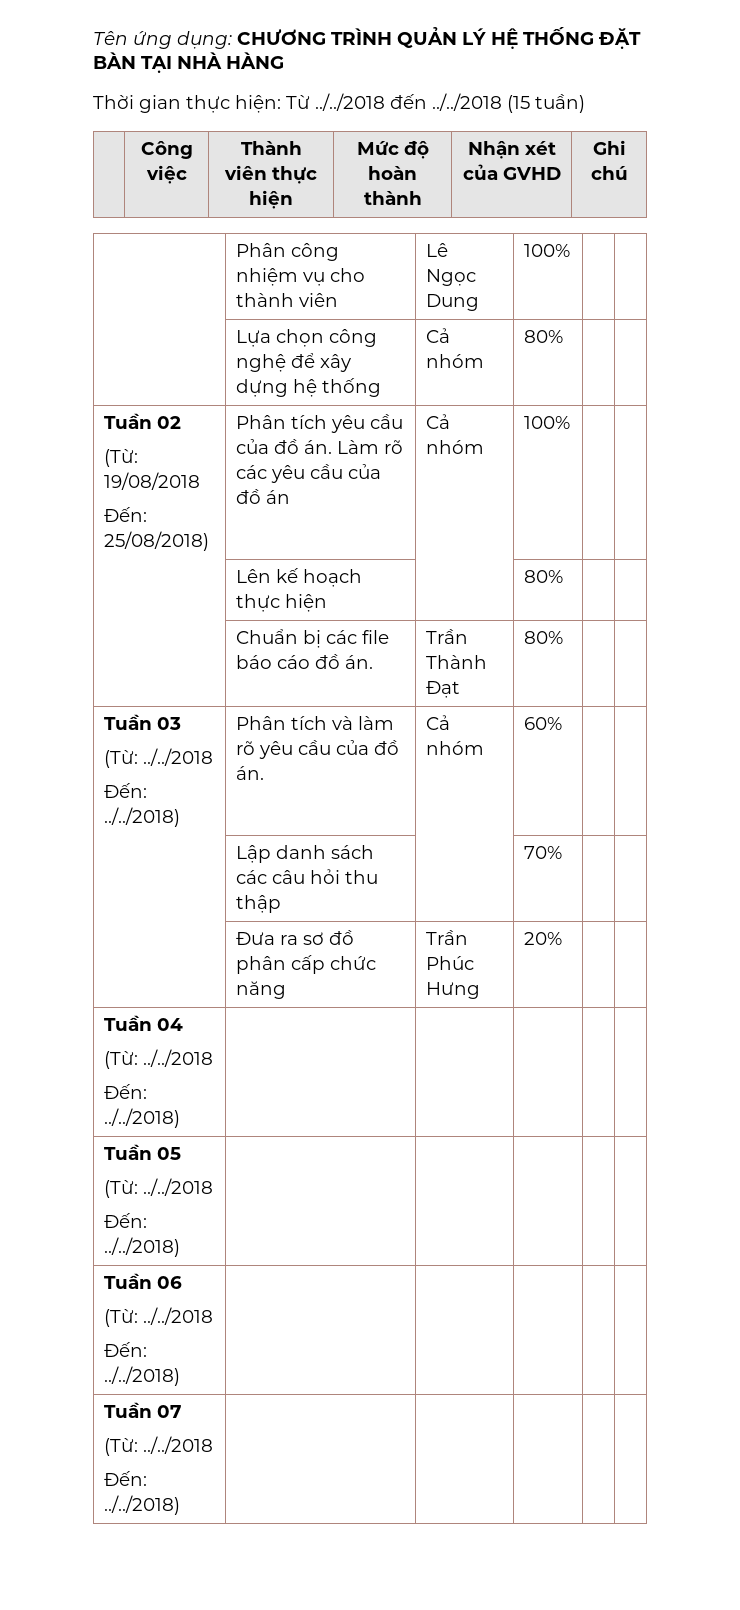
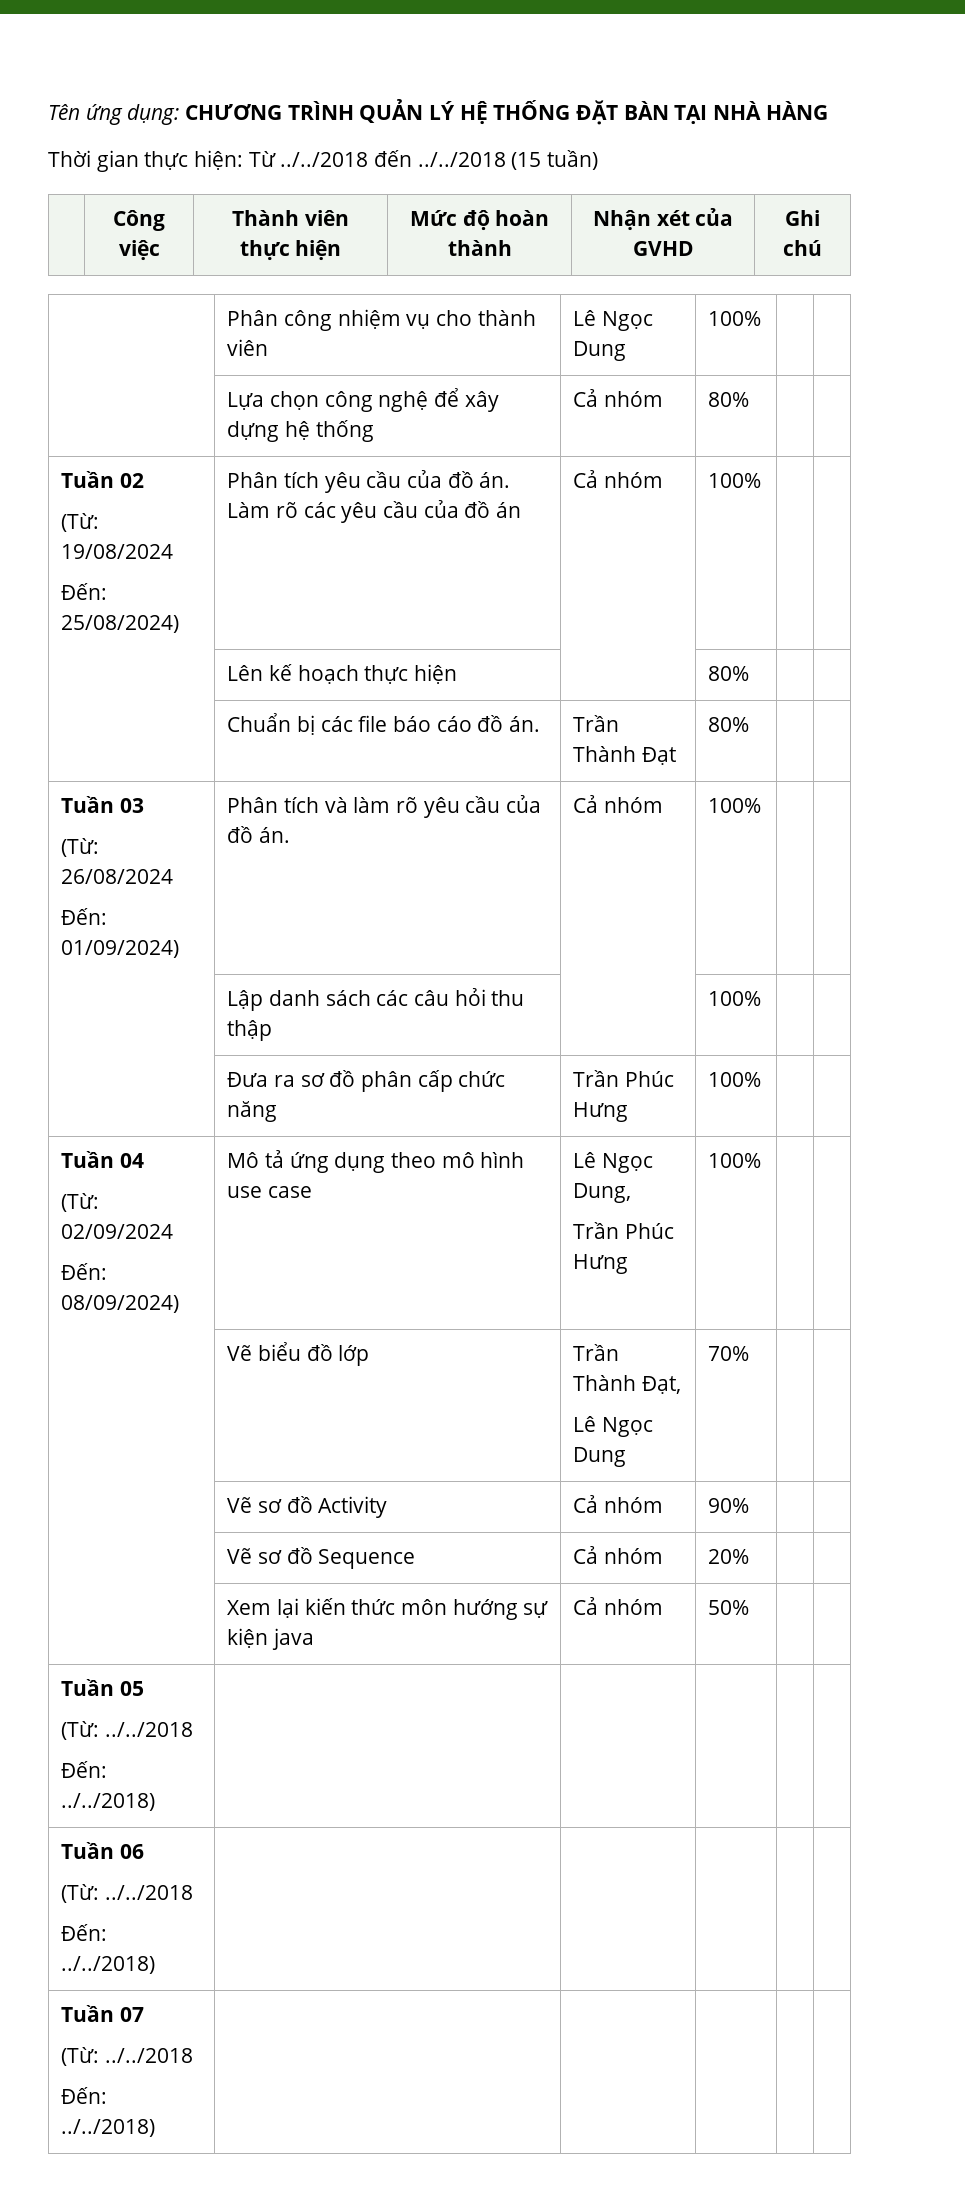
[104,472,201,490] [104,507,148,522] [104,531,210,551] 19/08/2018 // Đến: 25/08/2018) -> [61,544,174,559] [61,583,108,600] [61,615,180,633] 19/08/2024 // Đến: 25/08/2024)
[143,748,214,766] [104,783,148,798] [104,807,181,827] ../../2018 // Đến: ../../2018) -> [61,869,174,884] [61,908,108,925] [61,940,180,958] 26/08/2024 // Đến: 01/09/2024)
[524,717,563,730] 60% -> [708,798,762,813] 100%
[524,846,563,859] 70% -> [708,991,762,1006] 100%
[524,932,563,945] 20% -> [708,1072,762,1087] 100%
[143,1049,214,1067] [104,1084,148,1099] [104,1108,181,1128] ../../2018 // Đến: ../../2018) | | | -> [61,1224,174,1239] [61,1263,108,1280] [61,1295,180,1313] [227,1150,525,1173] [227,1186,312,1198] [573,1152,653,1173] [573,1183,632,1203] [573,1222,674,1239] [573,1254,629,1274] [708,1153,762,1168] [227,1342,370,1366] [573,1344,620,1361] [573,1375,681,1394] [573,1416,653,1437] [573,1447,627,1467] [708,1346,750,1361] [227,1496,388,1518] [573,1495,663,1513] [708,1498,750,1513] [227,1547,416,1569] [573,1546,663,1564] [708,1549,750,1564] [227,1598,549,1620] [227,1628,314,1650] [573,1597,663,1615] [708,1600,750,1615] 02/09/2024 // Đến: 08/09/2024) | Mô tả ứng dụng theo mô hình use case | Lê Ngọc Dung, // Trần Phúc Hưng | 100% | | // | Vẽ biểu đồ lớp | Trần Thành Đạt, // Lê Ngọc Dung | 70% | | // | Vẽ sơ đồ Activity | Cả nhóm | 90% | | // | Vẽ sơ đồ Sequence | Cả nhóm | 20% | | // | Xem lại kiến thức môn hướng sự kiện java | Cả nhóm | 50%

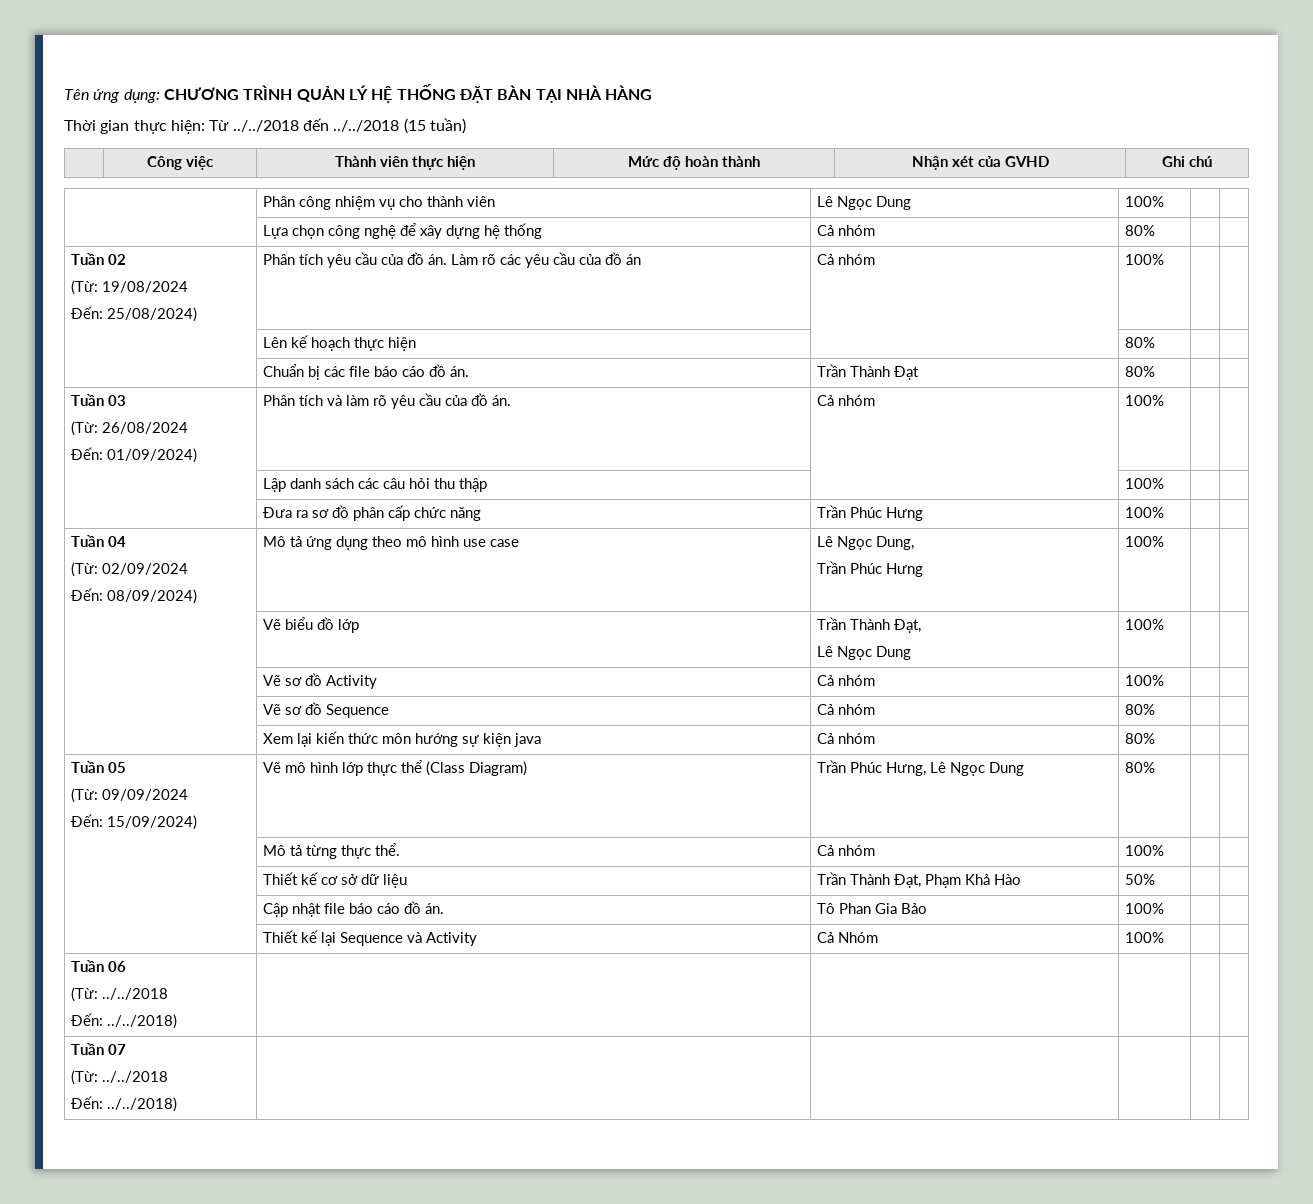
[708,1346,750,1361] 70% -> [1124,619,1164,630] 100%
[708,1498,750,1513] 90% -> [1124,675,1164,686] 100%
[708,1549,750,1564] 20% -> [1124,704,1155,715] 80%
[708,1600,750,1615] 50% -> [1124,733,1155,744] 80%
[104,1722,193,1737] [61,1761,108,1778] [61,1793,156,1811] ../../2018 // Đến: ../../2018) | | | -> [101,789,188,801] [70,814,197,830] [262,760,527,776] [816,760,1024,776] [1124,762,1155,773] [262,843,400,859] [816,845,875,856] [1124,845,1164,856] [262,872,407,888] [816,872,1021,888] [1124,874,1155,885] [262,901,444,917] [816,903,927,914] [1124,903,1164,914] [262,930,477,946] [816,932,878,943] [1124,932,1164,943] 09/09/2024 // Đến: 15/09/2024) | Vẽ mô hình lớp thực thể (Class Diagram) | Trần Phúc Hưng, Lê Ngọc Dung | 80% | | // | Mô tả từng thực thể. | Cả nhóm | 100% | | // | Thiết kế cơ sở dữ liệu | Trần Thành Đạt, Phạm Khả Hào | 50% | | // | Cập nhật file báo cáo đồ án. | Tô Phan Gia Bảo | 100% | | // | Thiết kế lại Sequence và Activity | Cả Nhóm | 100%

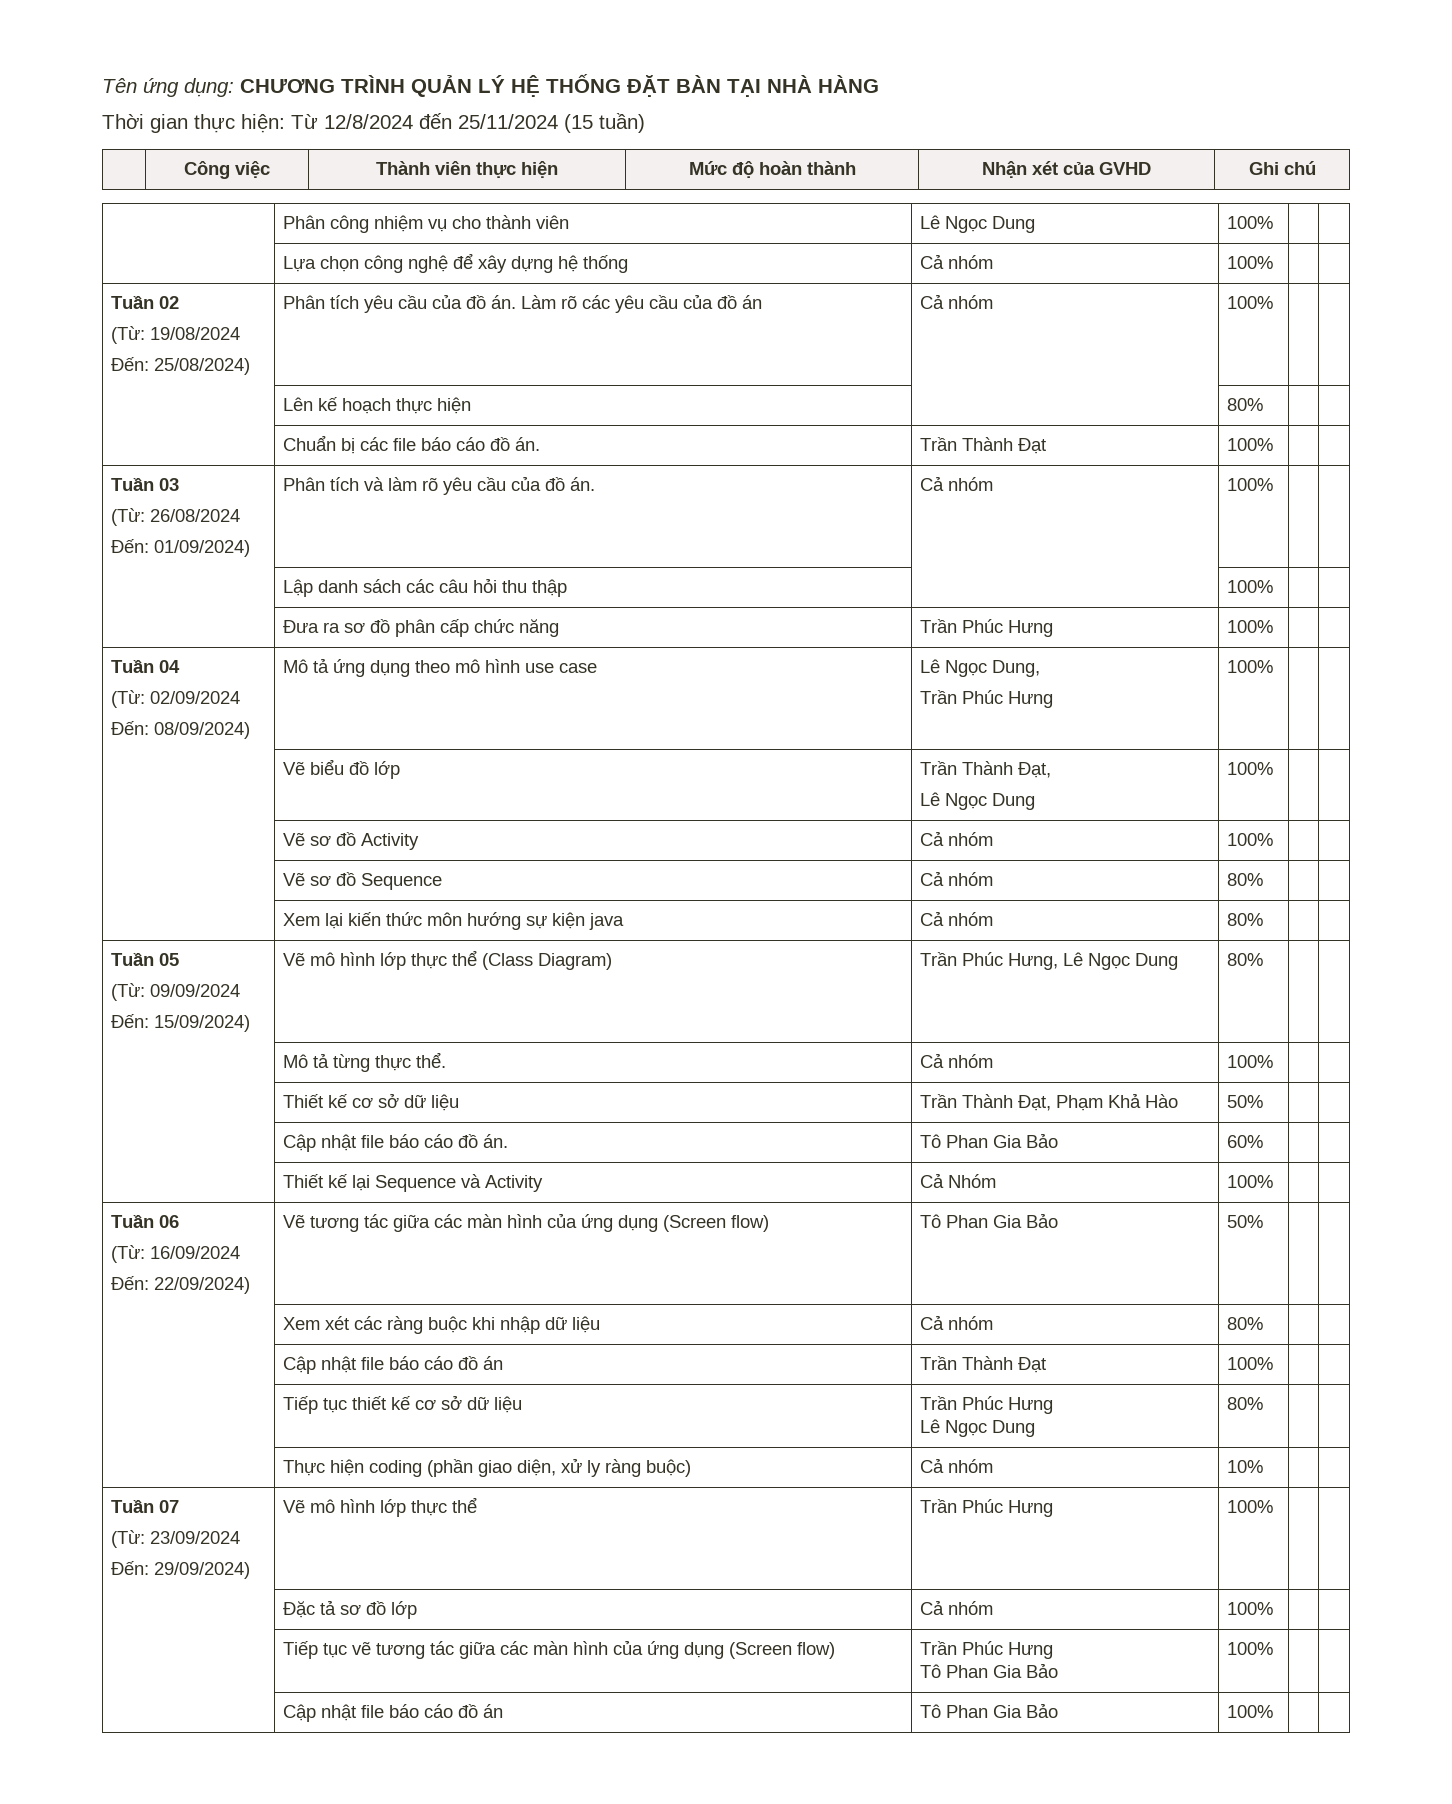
[232,118,400,132] ../../2018 đến ../../2018 -> [324,113,558,129] 12/8/2024 đến 25/11/2024
[1124,225,1155,236] 80% -> [1226,256,1273,269] 100%
[1124,366,1155,377] 80% -> [1226,438,1273,451] 100%
[1124,903,1164,914] 100% -> [1226,1135,1263,1148] 60%
[101,988,168,1000] [70,1013,177,1029] ../../2018 // Đến: ../../2018) | | | -> [149,1246,240,1259] [110,1276,250,1294] [282,1213,769,1232] [919,1213,1058,1228] [1226,1215,1263,1228] [282,1316,600,1334] [919,1315,993,1330] [1226,1317,1263,1330] [282,1356,503,1374] [919,1356,1046,1373] [1226,1357,1273,1370] [282,1395,522,1414] [919,1396,1053,1414] [919,1419,1035,1437] [1226,1397,1263,1410] [282,1458,691,1477] [919,1458,993,1473] [1226,1460,1263,1473] 16/09/2024 // Đến: 22/09/2024) | Vẽ tương tác giữa các màn hình của ứng dụng (Screen flow) | Tô Phan Gia Bảo | 50% | | // | Xem xét các ràng buộc khi nhập dữ liệu | Cả nhóm | 80% | | // | Cập nhật file báo cáo đồ án | Trần Thành Đạt | 100% | | // | Tiếp tục thiết kế cơ sở dữ liệu | Trần Phúc Hưng // Lê Ngọc Dung | 80% | | // | Thực hiện coding (phần giao diện, xử ly ràng buộc) | Cả nhóm | 10%
[101,1071,168,1083] [70,1096,177,1112] ../../2018 // Đến: ../../2018) | | | -> [149,1531,240,1544] [110,1561,250,1579] [282,1497,477,1517] [919,1499,1053,1517] [1226,1500,1273,1513] [282,1600,417,1619] [919,1600,993,1615] [1226,1602,1273,1615] [282,1640,835,1659] [919,1641,1053,1659] [919,1663,1058,1678] [1226,1642,1273,1655] [282,1704,503,1722] [919,1703,1058,1718] [1226,1705,1273,1718] 23/09/2024 // Đến: 29/09/2024) | Vẽ mô hình lớp thực thể | Trần Phúc Hưng | 100% | | // | Đặc tả sơ đồ lớp | Cả nhóm | 100% | | // | Tiếp tục vẽ tương tác giữa các màn hình của ứng dụng (Screen flow) | Trần Phúc Hưng // Tô Phan Gia Bảo | 100% | | // | Cập nhật file báo cáo đồ án | Tô Phan Gia Bảo | 100%

